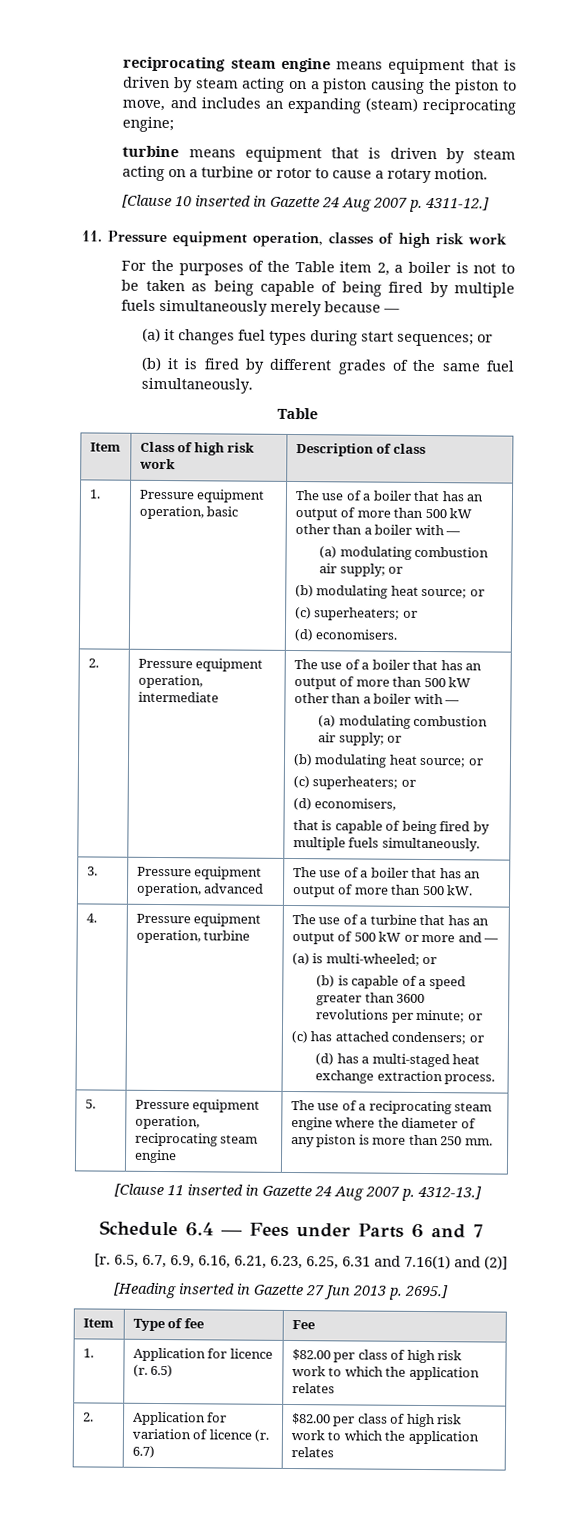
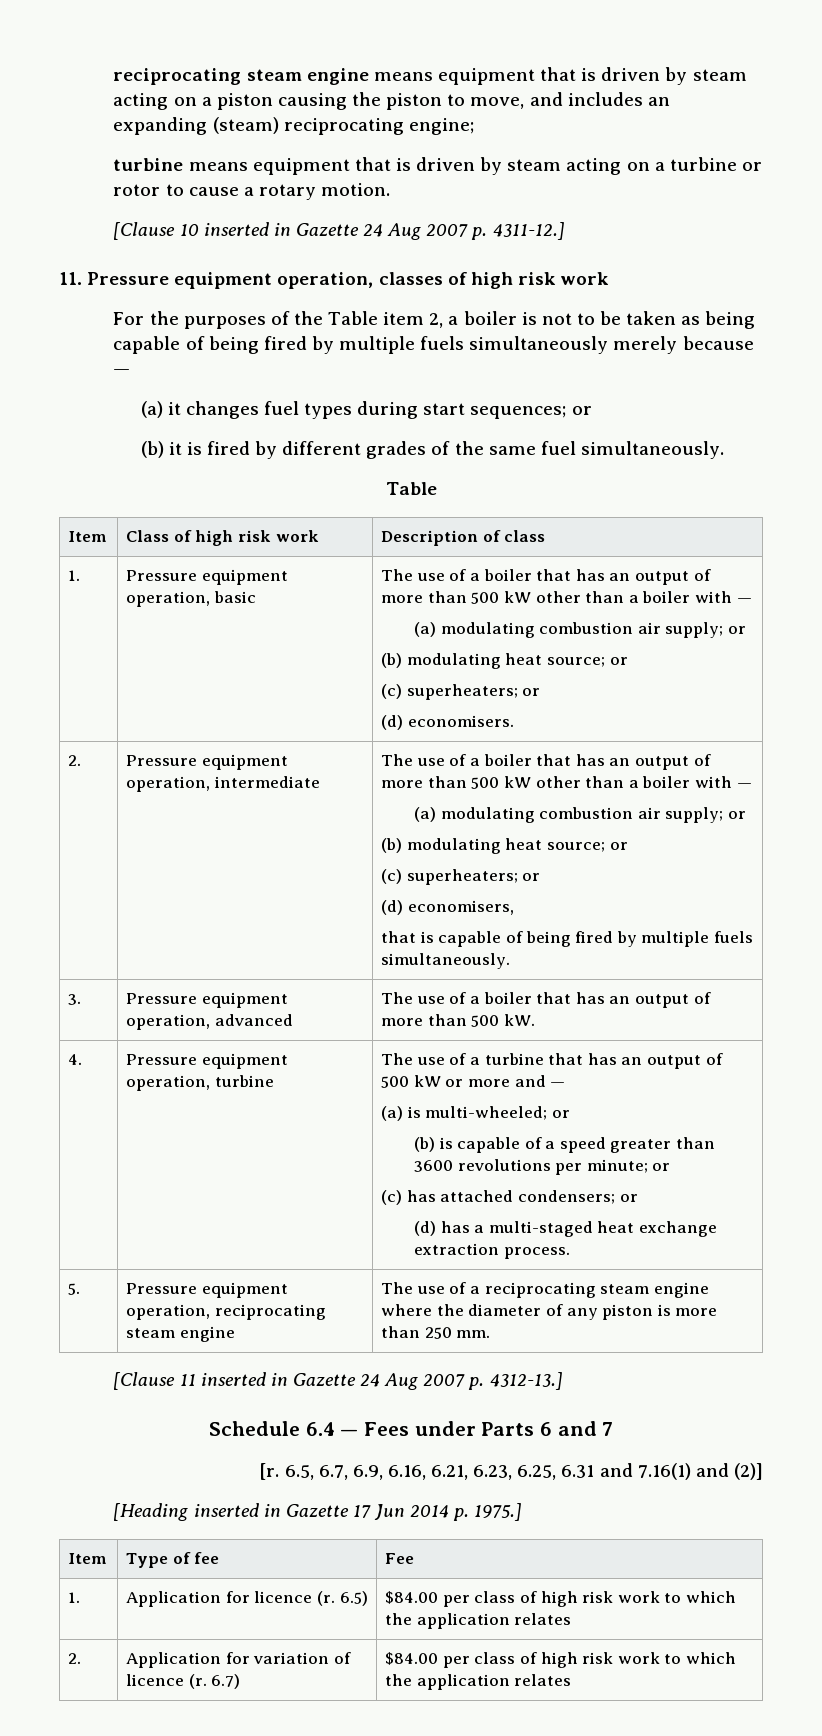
[305,1284,450,1300] 27 Jun 2013 p. 2695.] -> [352,1503,523,1521] 17 Jun 2014 p. 1975.]
[291,1349,331,1361] $82.00 -> [385,1591,439,1604] $84.00
[291,1413,331,1425] $82.00 -> [385,1652,439,1665] $84.00

